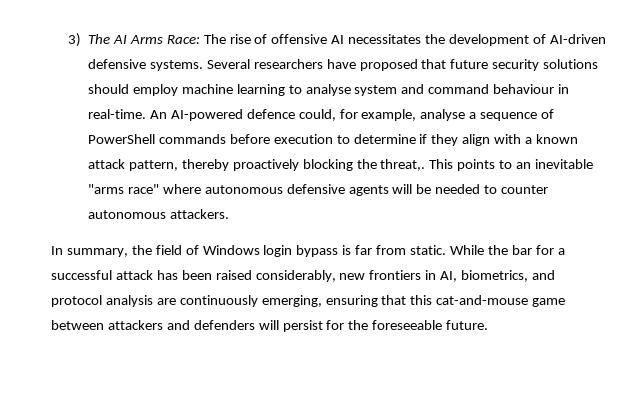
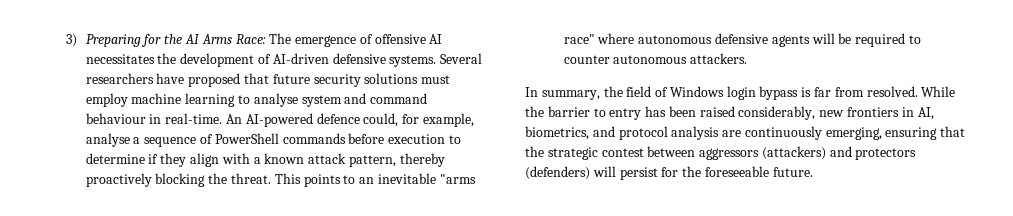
[87,34,110,44] The -> [85,34,183,47] Preparing for the
[229,34,251,44] rise -> [295,35,357,47] emergence
[87,84,129,94] should -> [421,75,451,84] must
[380,159,426,171] threat,. -> [230,173,271,184] threat.
[435,184,481,194] needed -> [855,33,906,47] required
[410,245,447,255] static. -> [866,86,918,97] resolved.
[511,245,565,255] [51,270,153,280] bar for a successful attack -> [547,106,642,120] barrier to entry
[410,295,566,307] [51,320,255,330] this cat-and-mouse game between attackers and defenders -> [525,146,917,160] [525,166,590,180] the strategic contest between aggressors (attackers) and protectors (defenders)

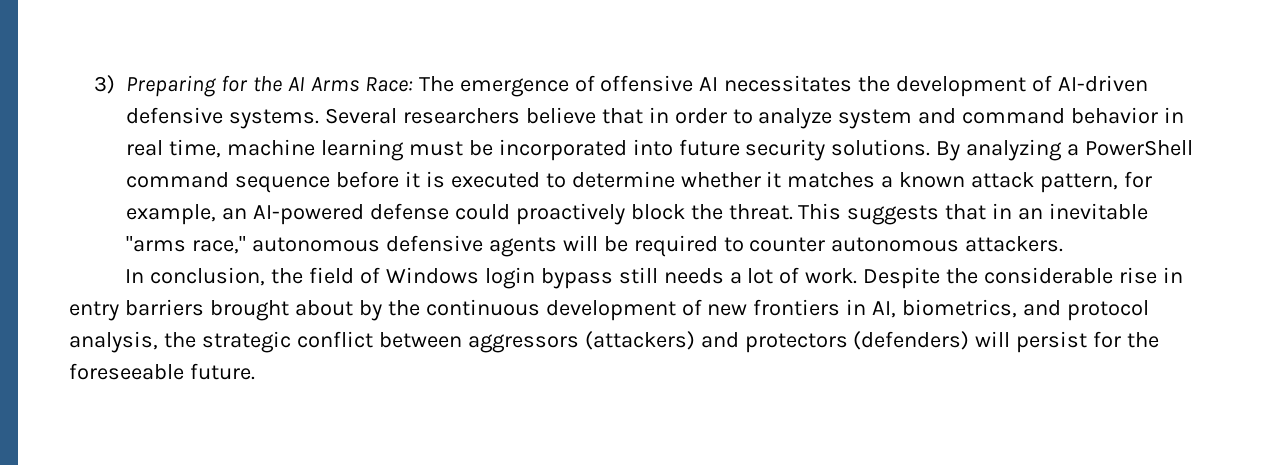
[156,73,451,87] [85,93,428,107] [85,113,474,127] [85,133,461,147] [85,153,445,167] [85,173,356,187] have proposed that future security solutions must employ machine learning to analyse system and command behaviour in real-time. An AI-powered defence could, for example, analyse a sequence of PowerShell commands before execution to determine if they align with a known attack pattern, thereby proactively blocking the threat. This points to -> [525,107,1185,129] [126,139,1194,161] [126,171,1153,193] [126,203,1013,225] believe that in order to analyze system and command behavior in real time, machine learning must be incorporated into future security solutions. By analyzing a PowerShell command sequence before it is executed to determine whether it matches a known attack pattern, for example, an AI-powered defense could proactively block the threat. This suggests that in
[563,33,635,44] race" where -> [191,236,246,254] race,"
[541,90,600,100] summary, -> [150,267,266,286] conclusion,
[801,86,956,97] [525,106,816,120] is far from resolved. While the barrier to entry has been raised considerably, -> [618,267,1184,289] [69,299,702,321] still needs a lot of work. Despite the considerable rise in entry barriers brought about by the continuous development of
[671,126,966,140] analysis are continuously emerging, ensuring that -> [69,331,158,353] analysis,
[601,148,644,157] contest -> [296,331,373,348] conflict

